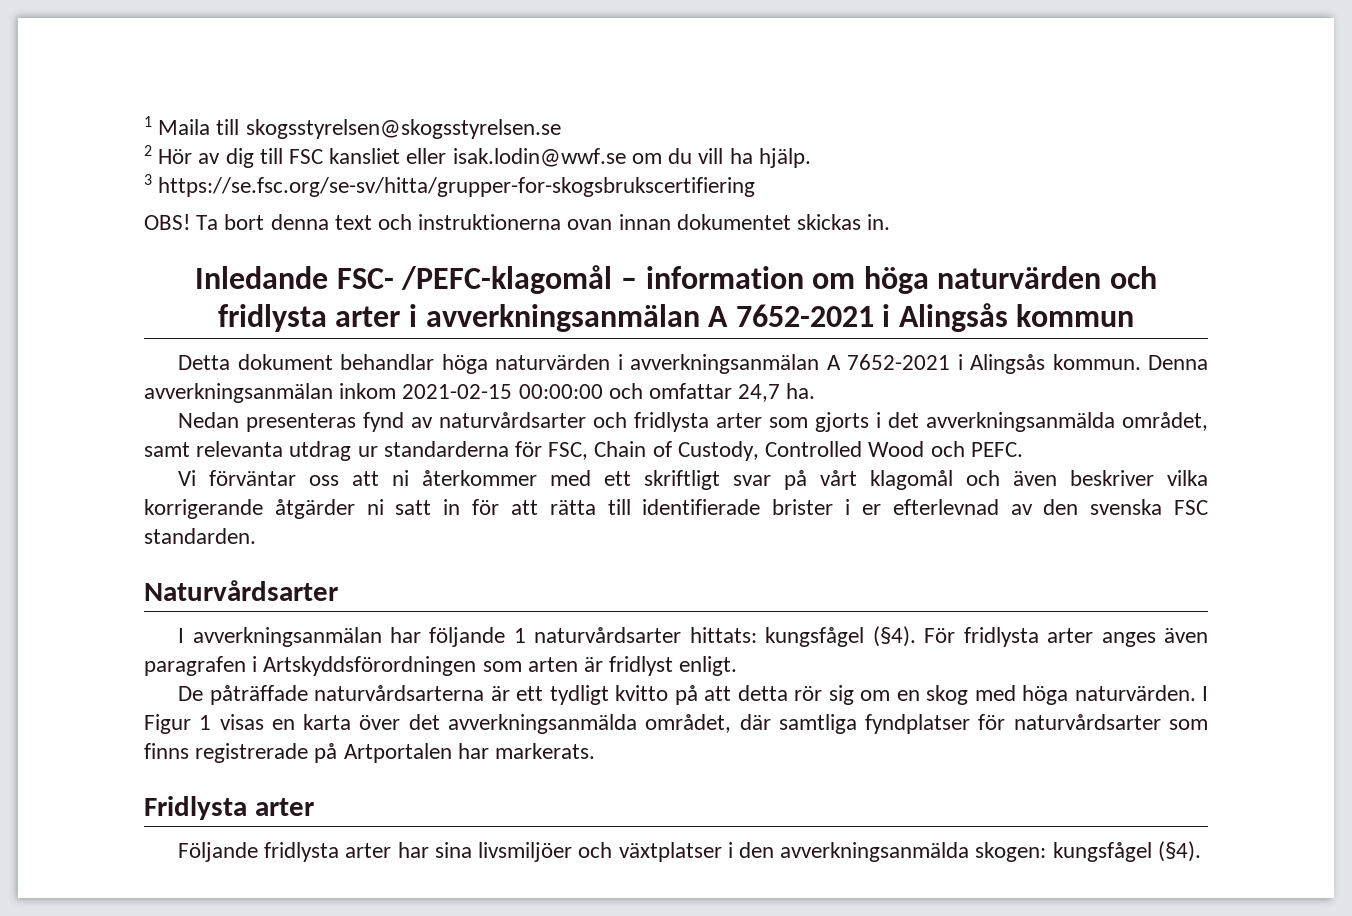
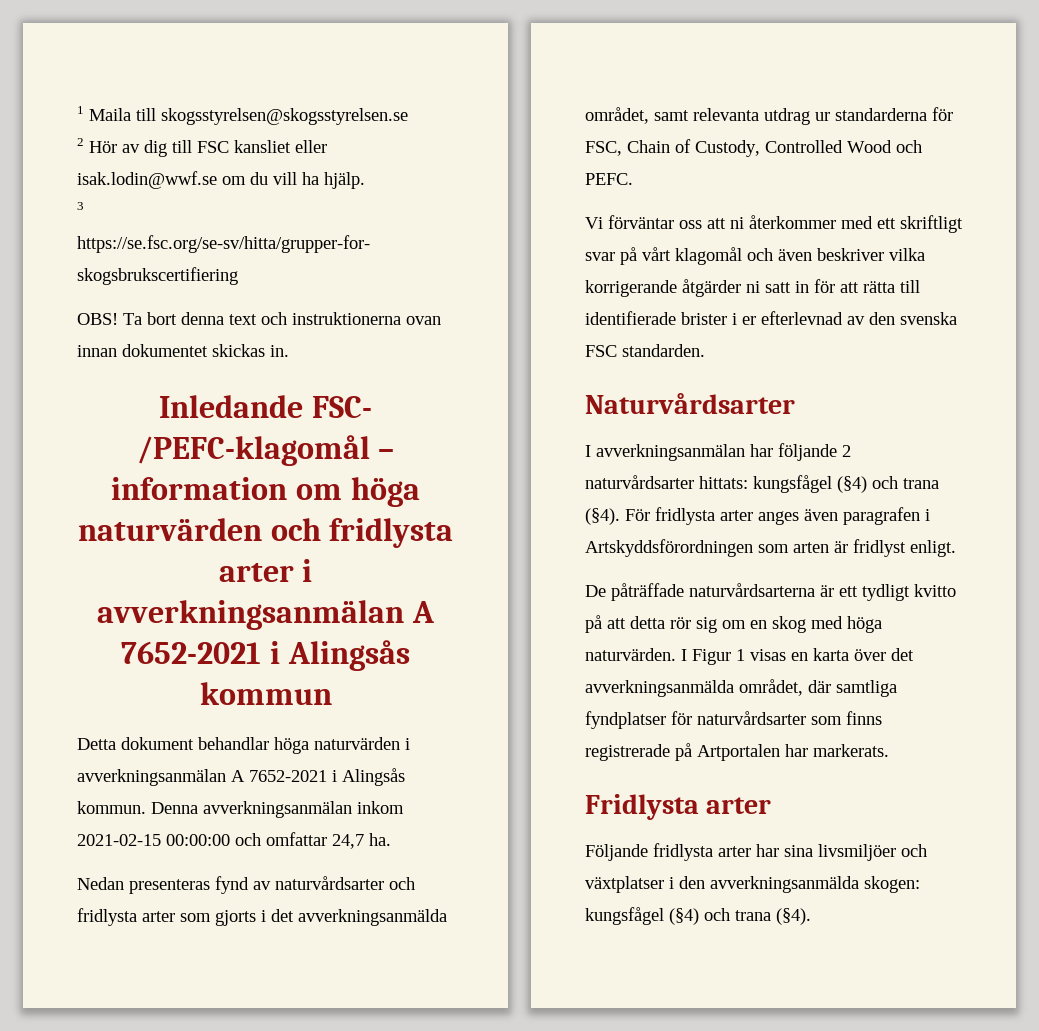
[513,628,526,643] 1 -> [842,445,851,457] 2
(865, 637) none -> [837,476,939,493] (§4) och trana
(1152, 852) none -> [669,908,771,925] (§4) och trana

